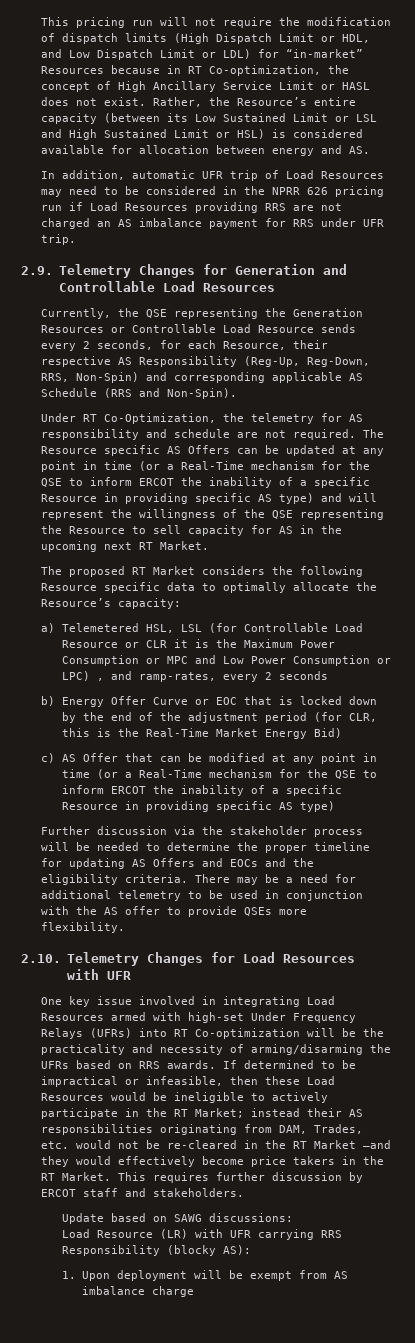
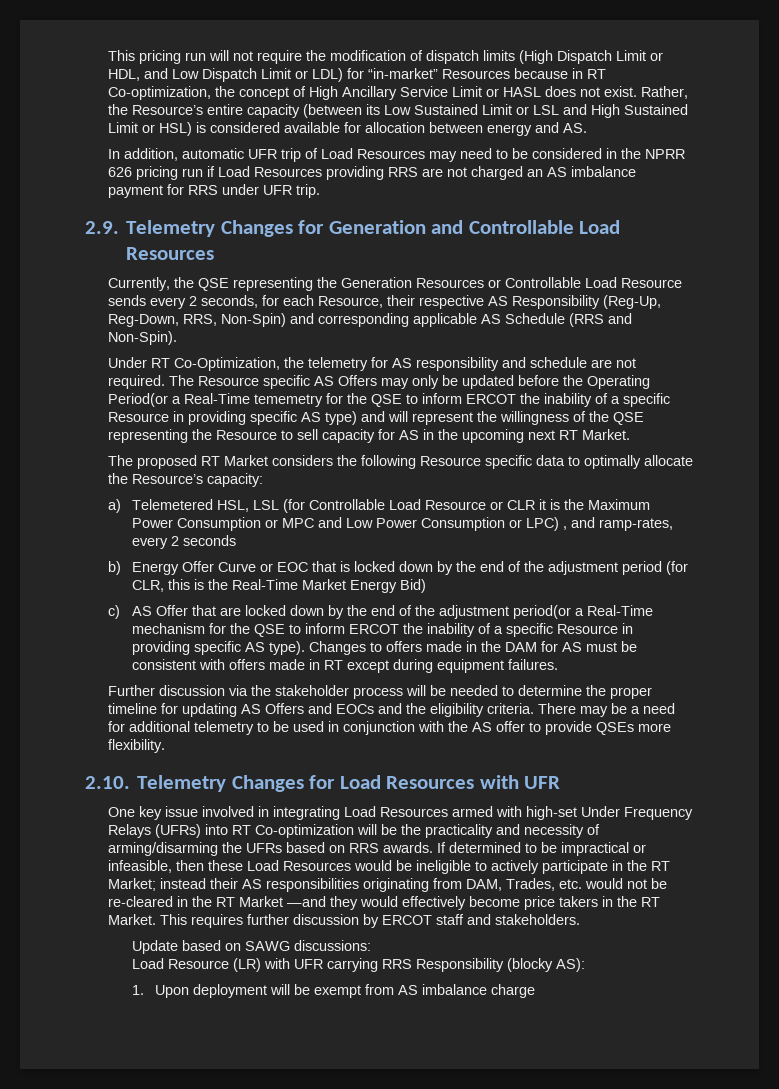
[237,445,385,456] [41,461,315,472] can be updated at any point in time (or a Real-Time mechanism -> [381,375,651,389] [108,393,324,407] may only be updated before the Operating Period(or a Real-Time tememetry
[159,753,377,764] [61,769,118,779] can be modified at any point in time (or -> [219,605,571,619] are locked down by the end of the adjustment period(or
[299,801,335,812] type) -> [268,641,637,655] [131,659,558,673] type). Changes to offers made in the DAM for AS must be consistent with offers made in RT except during equipment failures.

